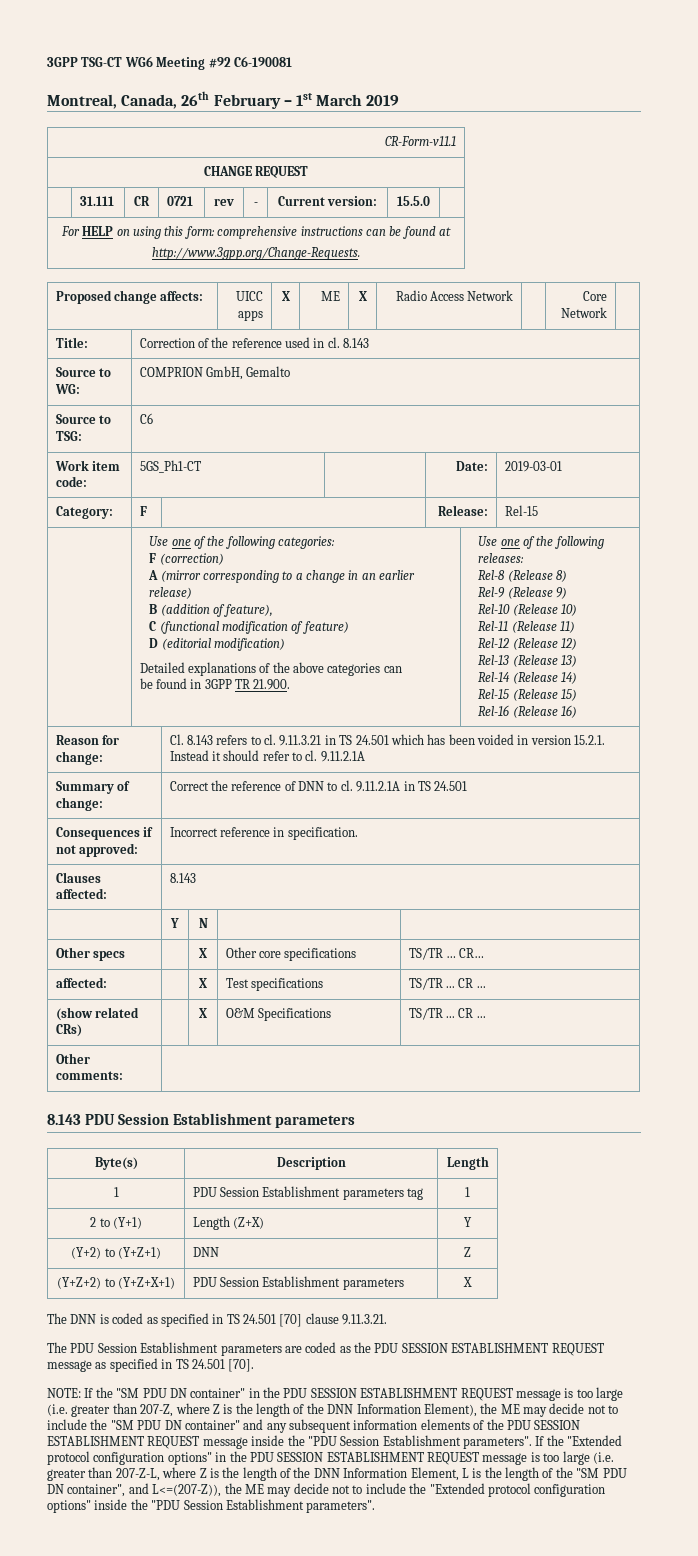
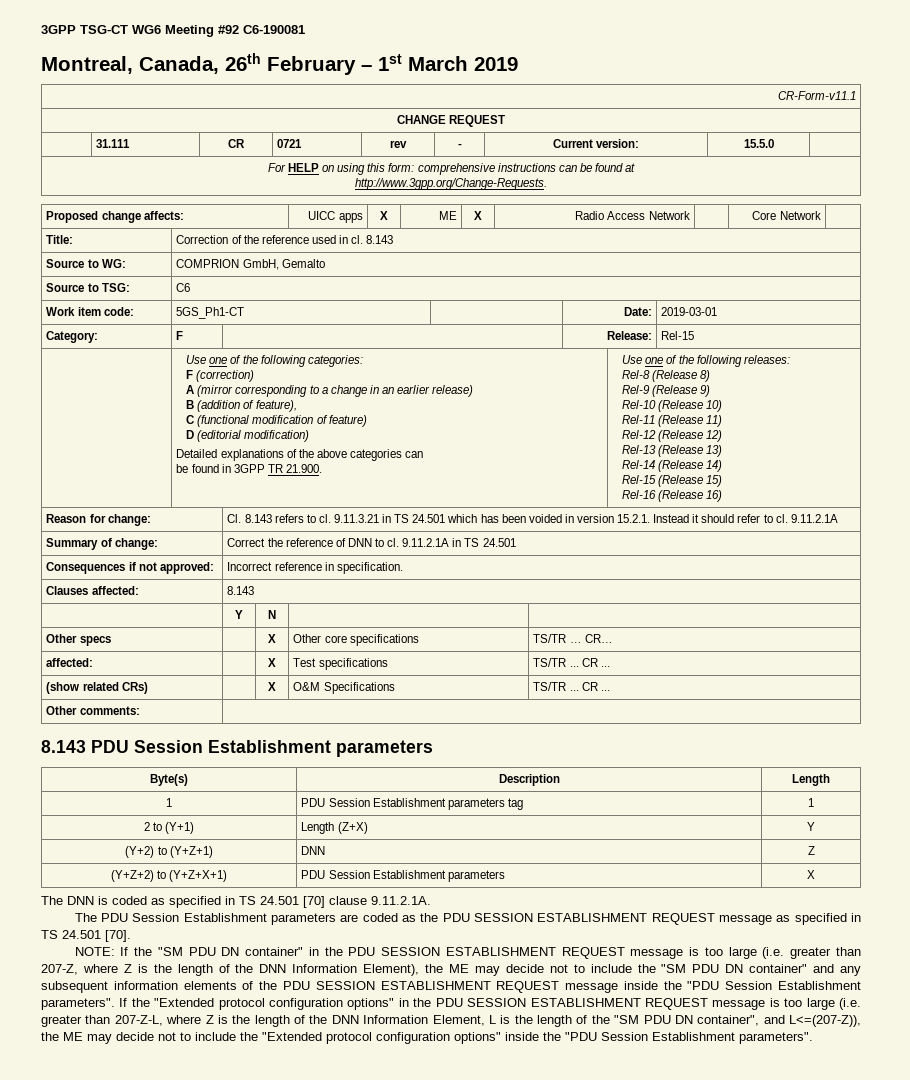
[342,1314,388,1325] 9.11.3.21. -> [371,896,431,905] 9.11.2.1A.

